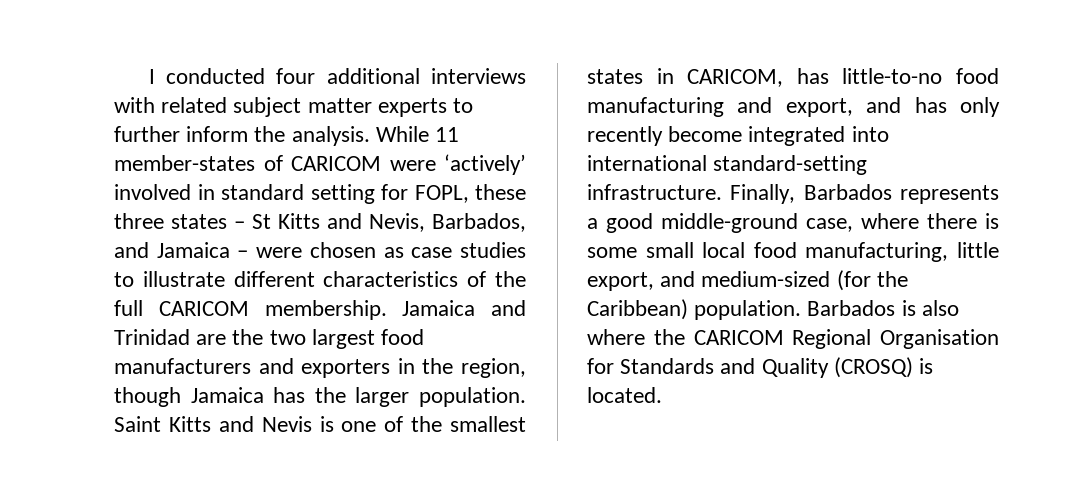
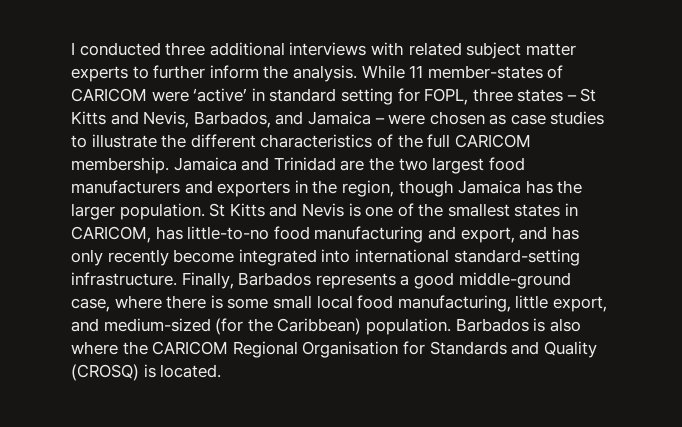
[276,68,316,84] four -> [165,42,206,56] three
[444,154,526,175] [114,184,191,200] ‘actively’ involved -> [193,88,248,102] ‘active’
[475,184,526,200] these -> (469, 96) none
(225, 279) none -> [161,134,187,148] the
[114,416,161,432] Saint -> [209,203,226,217] St

